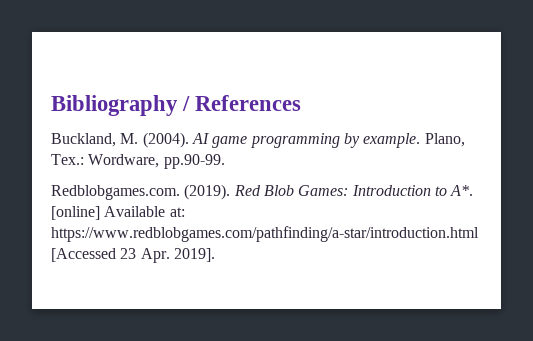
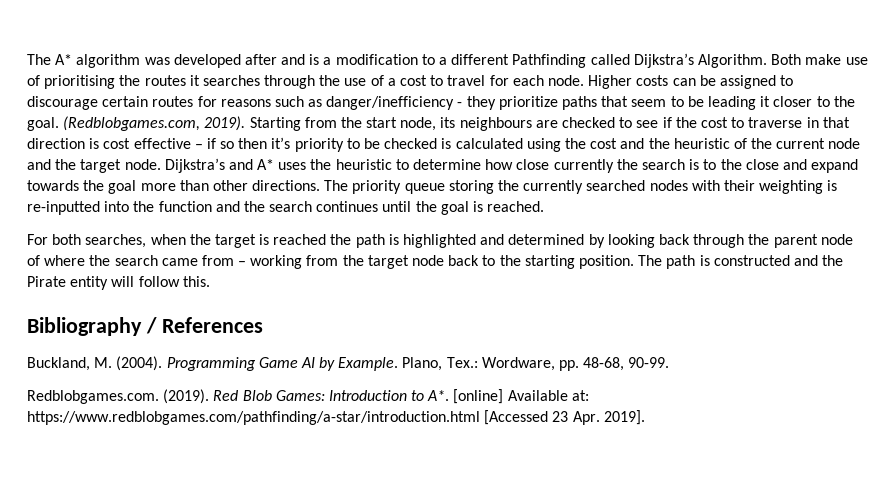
(51, 105) none -> [27,53,868,68] [27,75,794,89] [27,96,855,110] [27,116,850,131] [27,137,861,152] [27,158,859,173] [27,180,838,194] [27,201,545,215] [27,234,853,248] [27,255,844,269] [27,276,210,290] The A* algorithm was developed after and is a modification to a different Pathfinding called Dijkstra’s Algorithm. Both make use of prioritising the routes it searches through the use of a cost to travel for each node. Higher costs can be assigned to discourage certain routes for reasons such as danger/inefficiency - they prioritize paths that seem to be leading it closer to the goal. (Redblobgames.com, 2019). Starting from the start node, its neighbours are checked to see if the cost to traverse in that direction is cost effective – if so then it’s priority to be checked is calculated using the cost and the heuristic of the current node and the target node. Dijkstra’s and A* uses the heuristic to determine how close currently the search is to the close and expand towards the goal more than other directions. The priority queue storing the currently searched nodes with their weighting is re-inputted into the function and the search continues until the goal is reached. // For both searches, when the target is reached the path is highlighted and determined by looking back through the parent node of where the search came from – working from the target node back to the starting position. The path is constructed and the Pirate entity will follow this. //
[191,133,465,148] [51,154,225,169] AI game programming by example. Plano, Tex.: Wordware, pp.90-99. -> [166,357,670,371] Programming Game AI by Example. Plano, Tex.: Wordware, pp. 48-68, 90-99.

